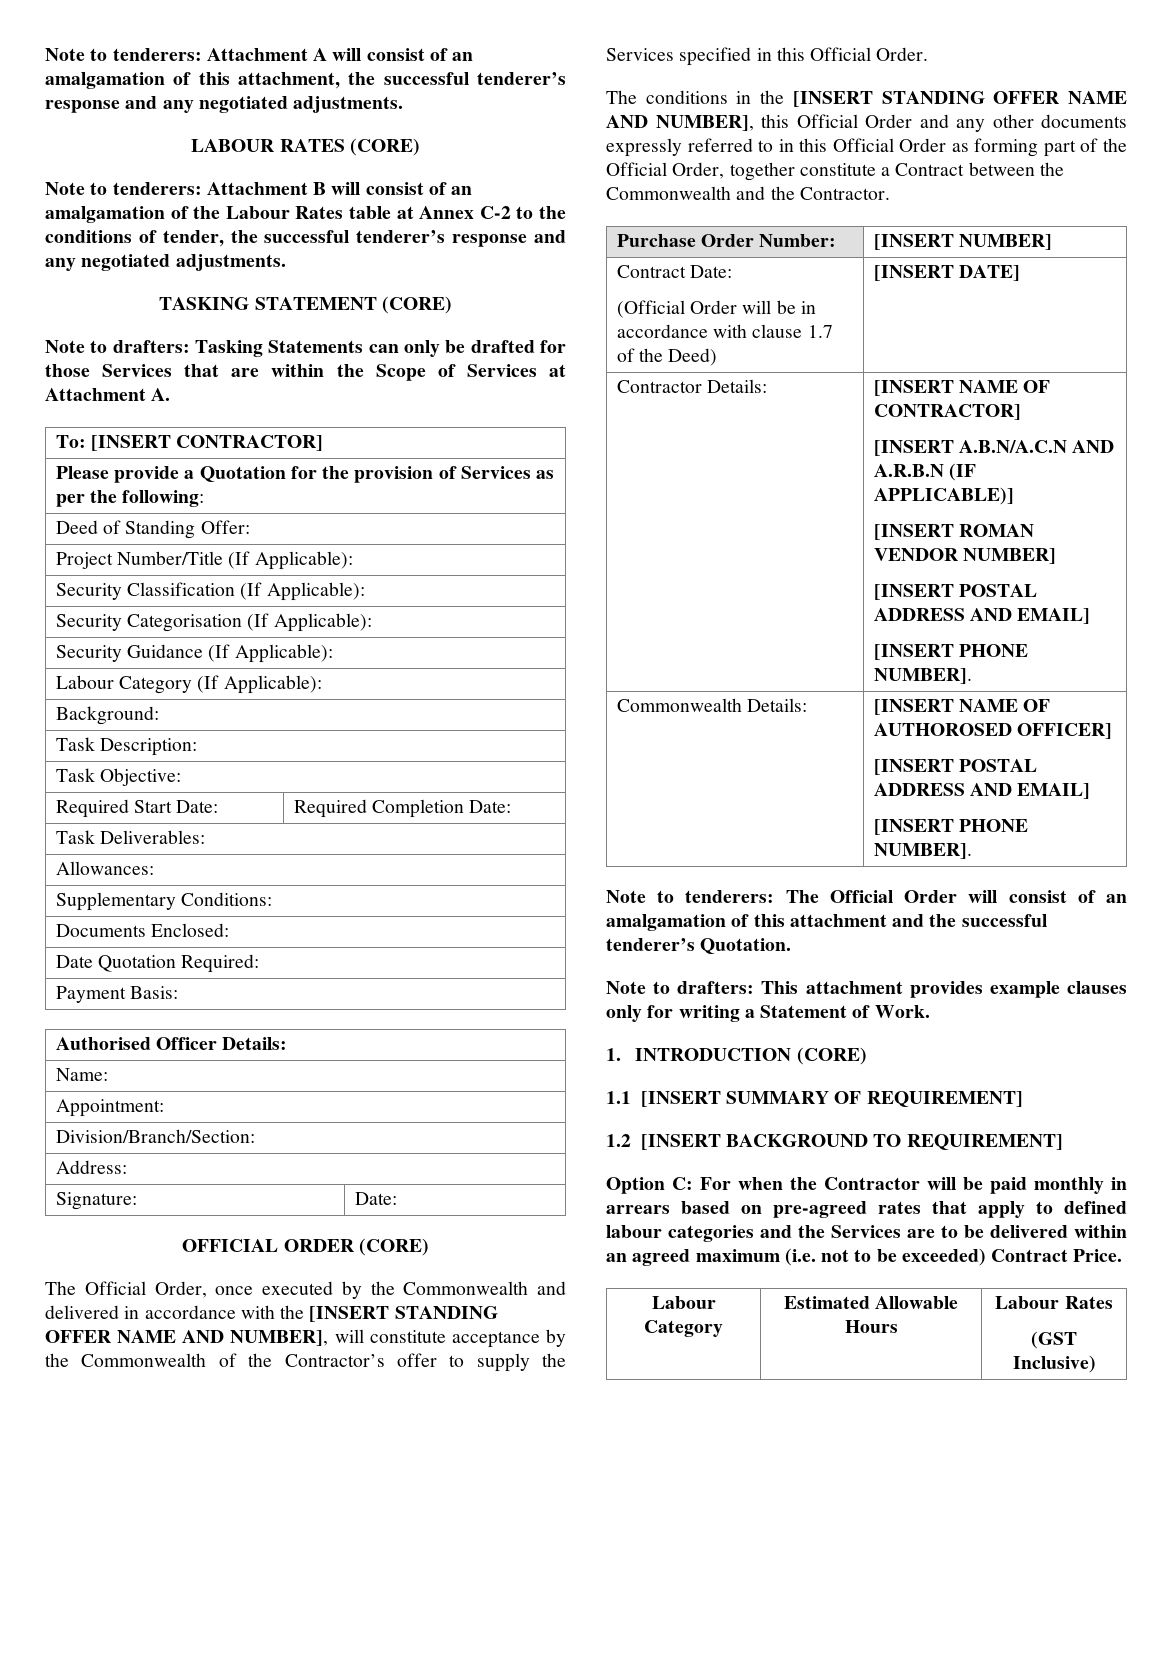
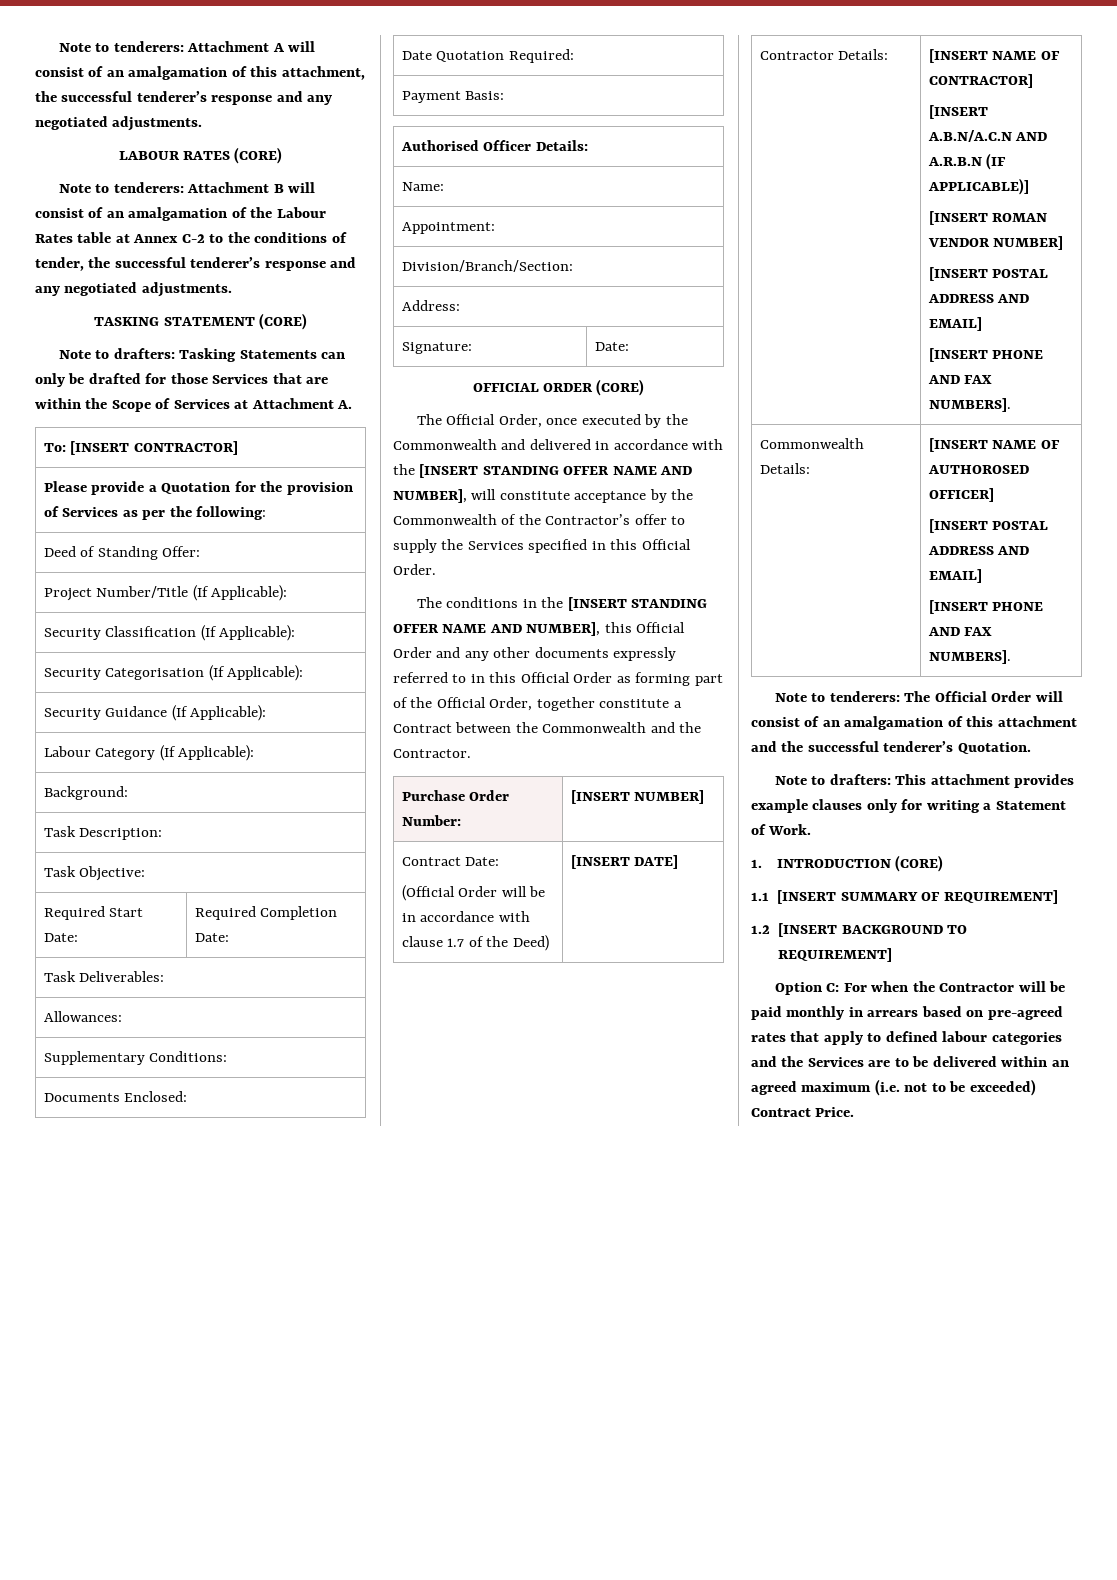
[873,668,972,684] NUMBER]. -> [927,375,993,384] [928,398,1011,412] AND FAX NUMBERS].
[873,843,972,859] NUMBER]. -> [927,627,993,636] [928,650,1011,664] AND FAX NUMBERS].
[651,1296,716,1309] [644,1320,723,1337] [783,1296,959,1309] [844,1320,898,1333] [995,1296,1113,1309] [1031,1331,1077,1349] [1012,1355,1096,1373] // Labour Category | Estimated Allowable Hours | Labour Rates // (GST Inclusive) -> (855, 1112) none

